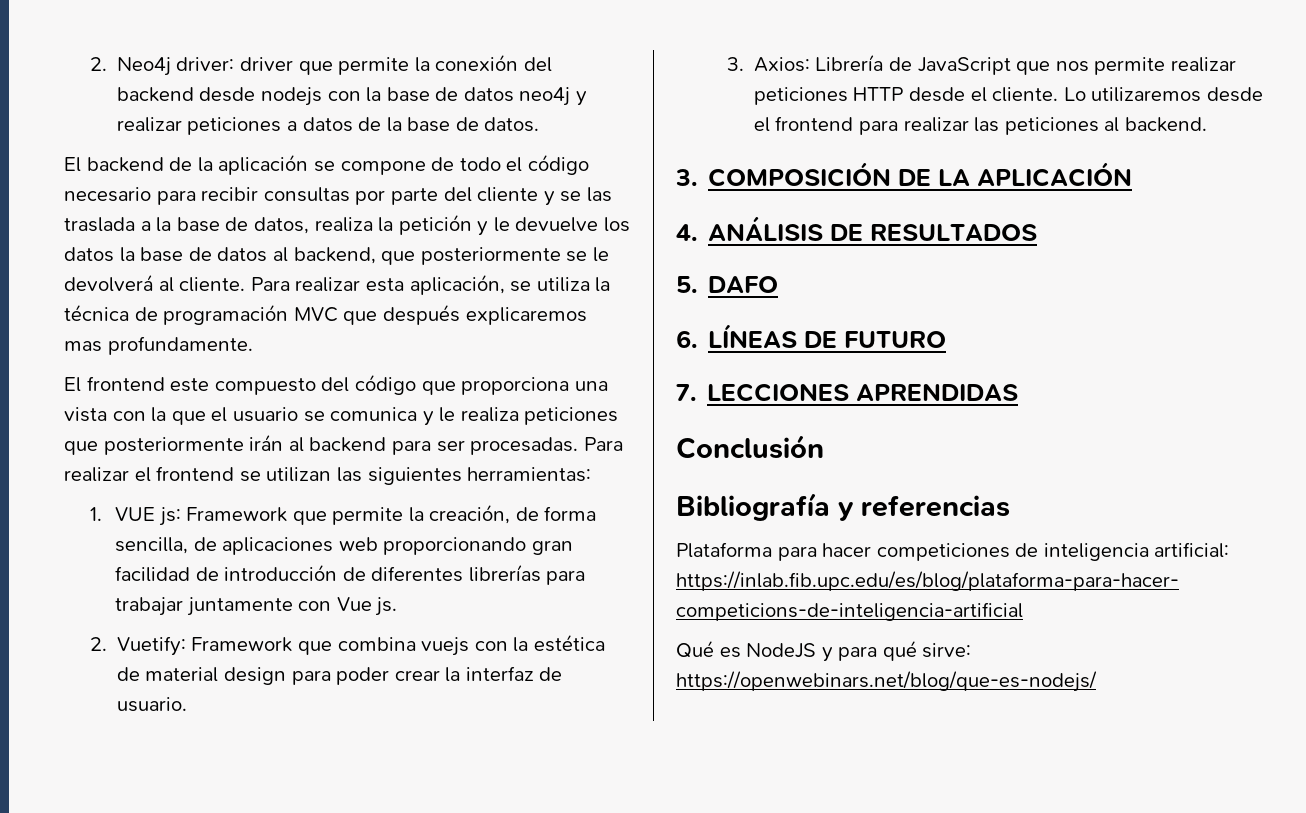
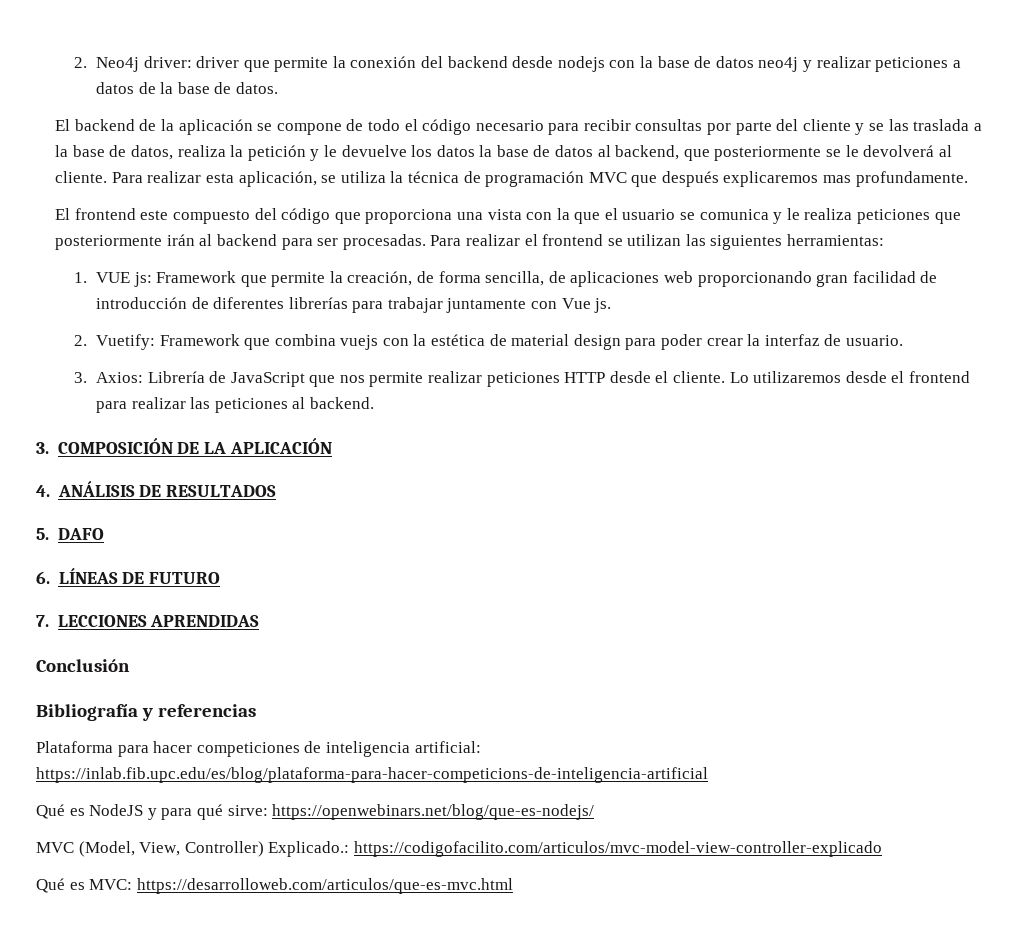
(1097, 681) none -> [36,841,882,857] [36,878,513,894] // MVC (Model, View, Controller) Explicado.: https://codigofacilito.com/articulos/mvc-model-view-controller-explicado // Qué es MVC: https://desarrolloweb.com/articulos/que-es-mvc.html

